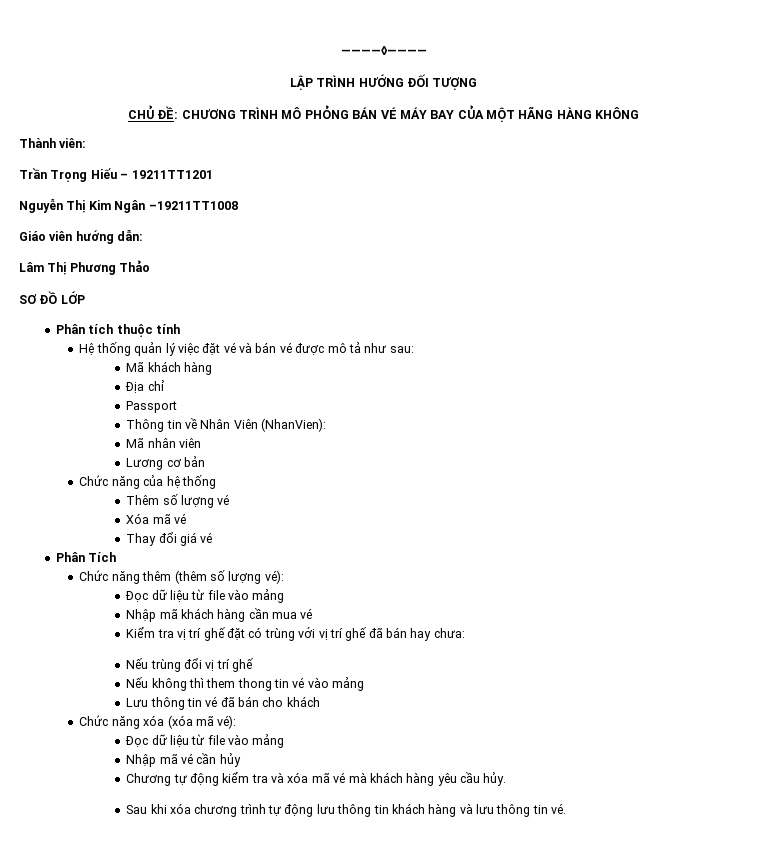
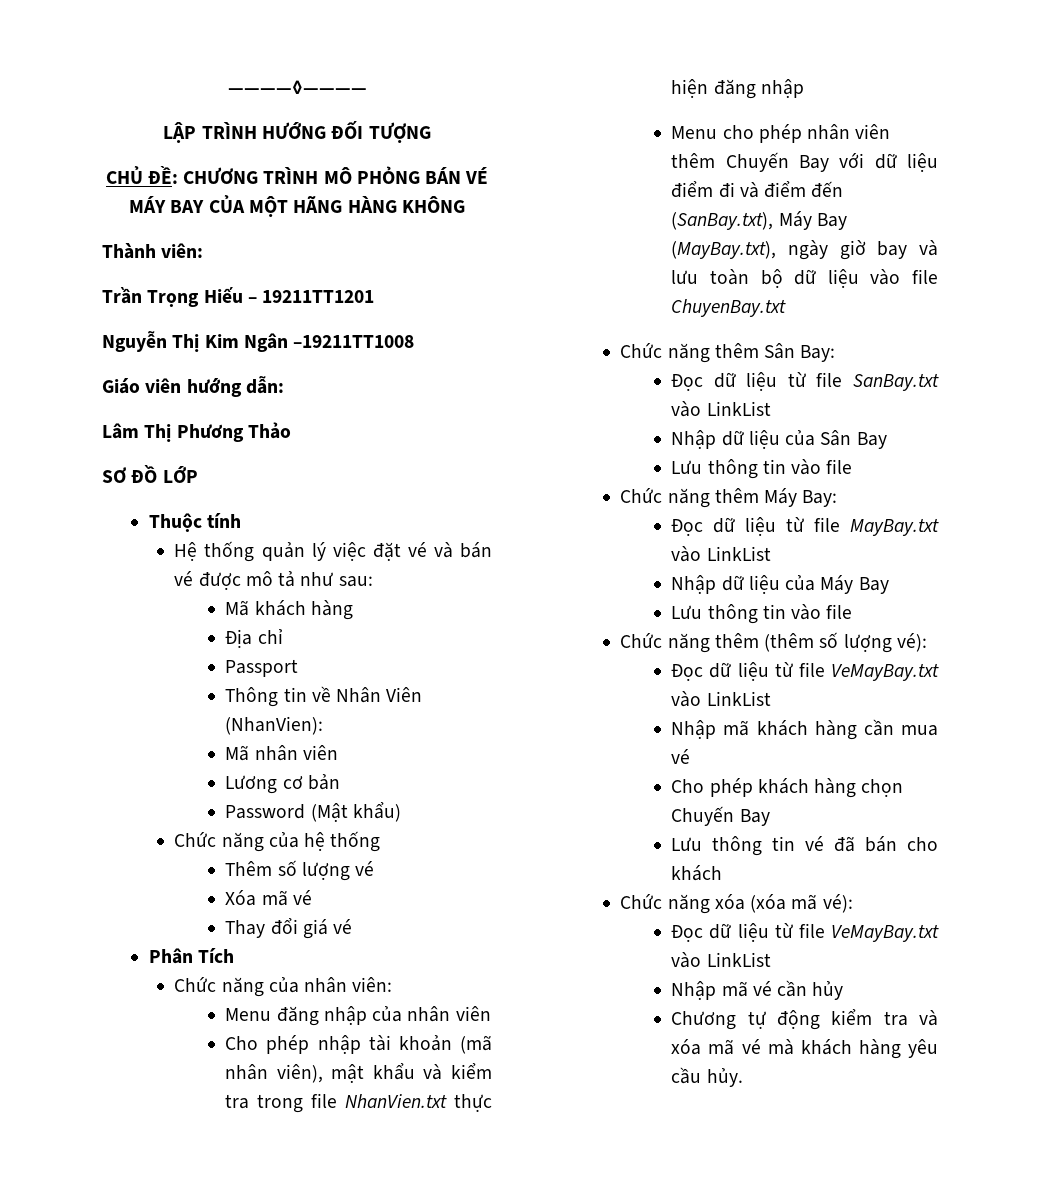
[56,324,153,337] Phân tích thuộc -> [148,513,202,533] Thuộc
(205, 461) none -> [225,802,401,822] // Password (Mật khẩu)
(117, 557) none -> [174,977,393,997] [225,1006,491,1026] [225,1035,492,1054] [225,1063,493,1083] [225,1093,493,1113] [671,79,804,99] [671,124,891,143] [671,152,938,172] [671,181,844,198] [671,211,847,230] [671,240,938,260] [671,269,938,288] [671,299,787,317] [620,343,836,363] [671,372,939,391] [671,401,771,417] [671,430,887,449] [671,459,853,479] [620,488,838,508] [671,517,939,536] [671,546,771,562] [671,575,889,594] [671,604,853,624] // Chức năng của nhân viên: // Menu đăng nhập của nhân viên // Cho phép nhập tài khoản (mã nhân viên), mật khẩu và kiểm tra trong file NhanVien.txt thực hiện đăng nhập // Menu cho phép nhân viên thêm Chuyến Bay với dữ liệu điểm đi và điểm đến (SanBay.txt), Máy Bay (MayBay.txt), ngày giờ bay và lưu toàn bộ dữ liệu vào file ChuyenBay.txt // Chức năng thêm Sân Bay: // Đọc dữ liệu từ file SanBay.txt vào LinkList // Nhập dữ liệu của Sân Bay // Lưu thông tin vào file // Chức năng thêm Máy Bay: // Đọc dữ liệu từ file MayBay.txt vào LinkList // Nhập dữ liệu của Máy Bay // Lưu thông tin vào file
[227,589,285,603] vào mảng -> [831,663,939,681] [671,691,771,707] VeMayBay.txt vào LinkList
[126,626,465,641] [126,657,254,672] [126,677,365,691] Kiểm tra vị trí ghế đặt có trùng với vị trí ghế đã bán hay chưa: // Nếu trùng đổi vị trí ghế // Nếu không thì them thong tin vé vào mảng -> [671,778,904,798] [671,806,770,826] Cho phép khách hàng chọn Chuyến Bay
[227,734,285,748] vào mảng -> [831,924,939,942] [671,952,771,968] VeMayBay.txt vào LinkList
[126,803,567,817] // Sau khi xóa chương trình tự động lưu thông tin khách hàng và lưu thông tin vé. -> (743, 1077) none

